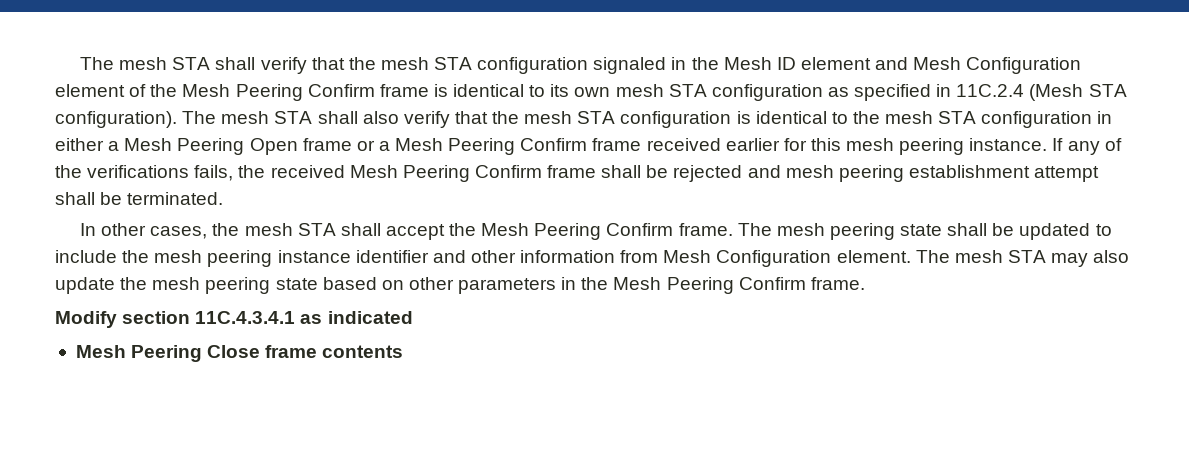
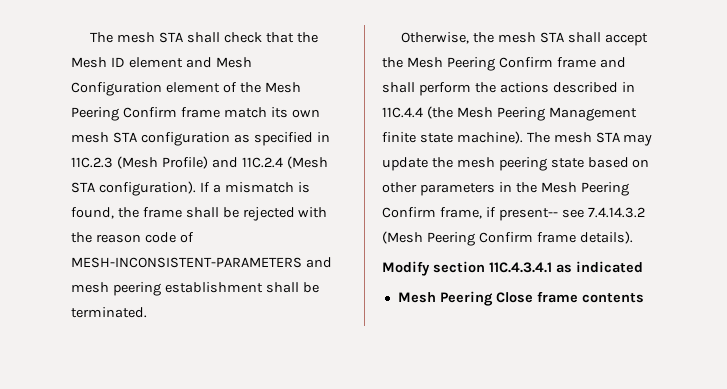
[79,57,719,74] The mesh STA shall verify that the mesh STA configuration signaled in the -> [90,32,318,43] The mesh STA shall check that the
[433,84,546,97] is identical to -> [223,107,267,118] match
[956,84,1127,101] [55,111,1113,128] [55,138,1122,155] [55,165,743,182] 11C.2.4 (Mesh STA configuration). The mesh STA shall also verify that the mesh STA configuration is identical to the mesh STA configuration in either a Mesh Peering Open frame or a Mesh Peering Confirm frame received earlier for this mesh peering instance. If any of the verifications fails, the received Mesh Peering Confirm frame shall be rejected -> [71,156,328,169] [71,181,310,196] [71,207,328,221] [71,232,194,243] [71,257,302,268] 11C.2.3 (Mesh Profile) and 11C.2.4 (Mesh STA configuration). If a mismatch is found, the frame shall be rejected with the reason code of MESH-INCONSISTENT-PARAMETERS
[1034,166,1100,182] attempt -> (263, 287) none
[79,223,208,239] In other cases, -> [401,32,470,44] Otherwise,
[678,223,1112,240] [55,250,911,267] frame. The mesh peering state shall be updated to include the mesh peering instance identifier and other information from Mesh Configuration element. -> [556,57,626,68] [382,82,635,96] [382,106,637,121] [382,131,523,144] frame and shall perform the actions described in 11C.4.4 (the Mesh Peering Management finite state machine).
[1093,250,1130,263] also -> (653, 140) none
[810,277,865,290] frame. -> [439,207,645,221] [382,231,633,246] frame, if present-- see 7.4.14.3.2 (Mesh Peering Confirm frame details).

